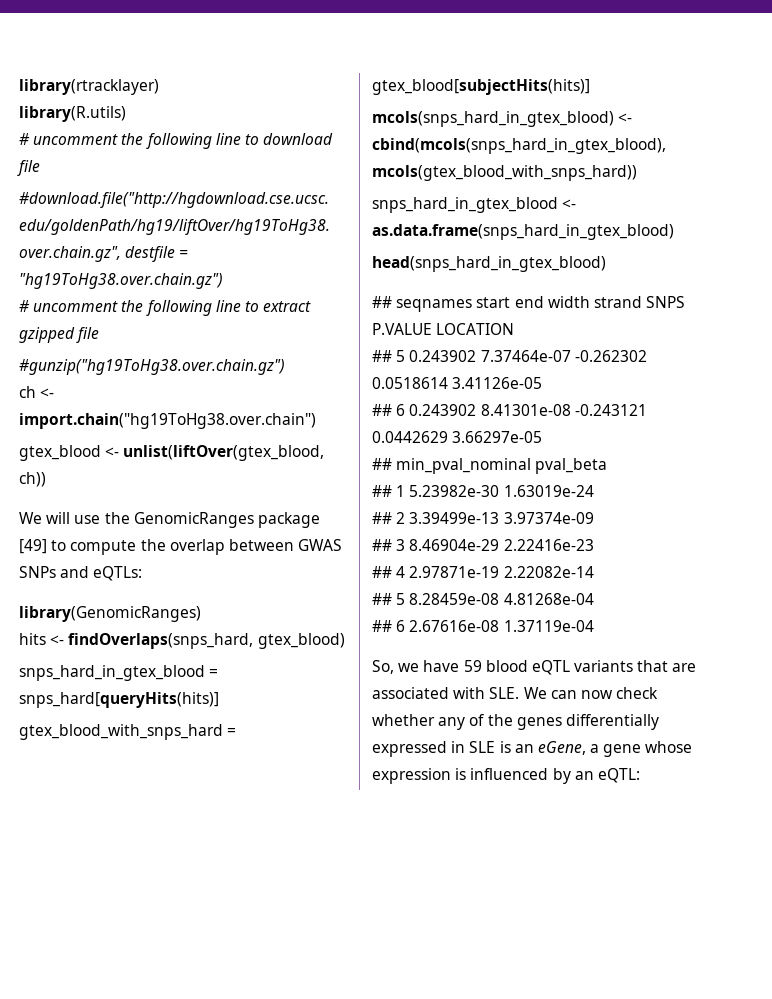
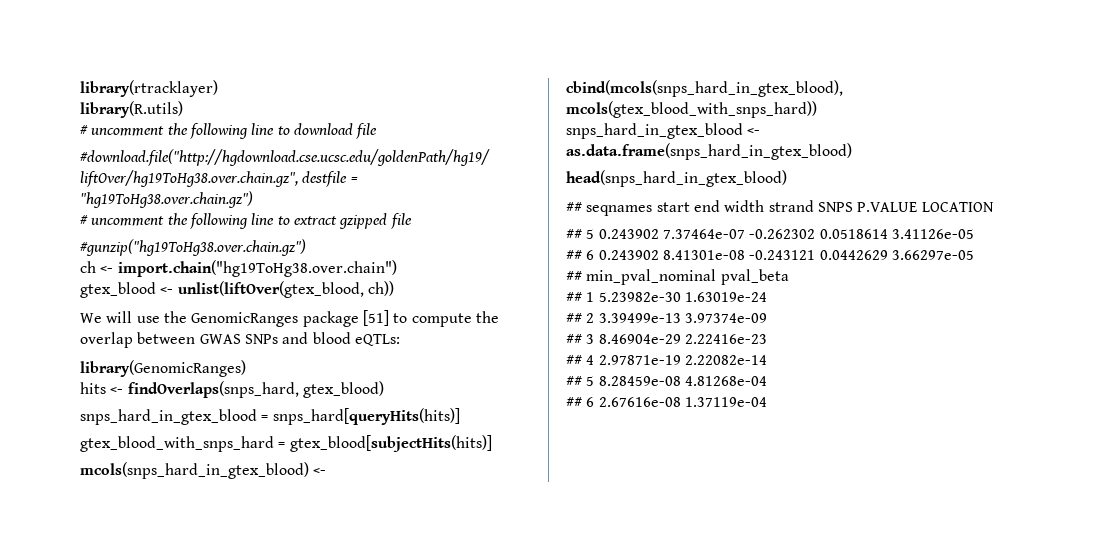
[19,539,47,554] [49] -> [362,310,389,326] [51]
(90, 572) none -> [312,332,351,344] blood
[372,660,697,675] [372,687,659,699] [372,714,659,730] [372,741,693,757] [372,768,640,784] // So, we have 59 blood eQTL variants that are associated with SLE. We can now check whether any of the genes differentially expressed in SLE is an eGene, a gene whose expression is influenced by an eQTL: -> (767, 402) none

